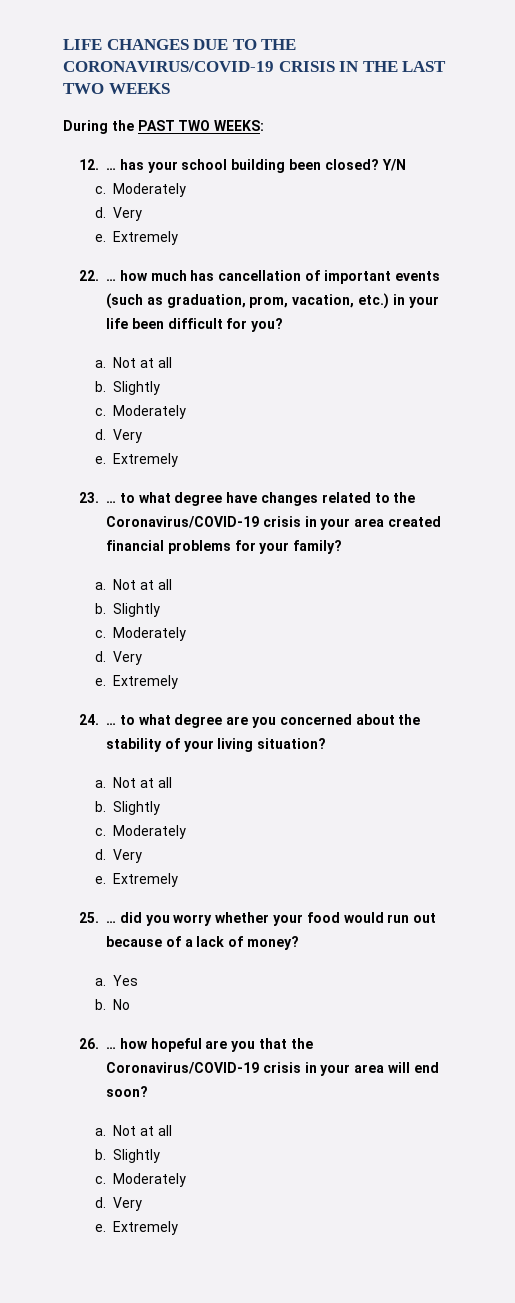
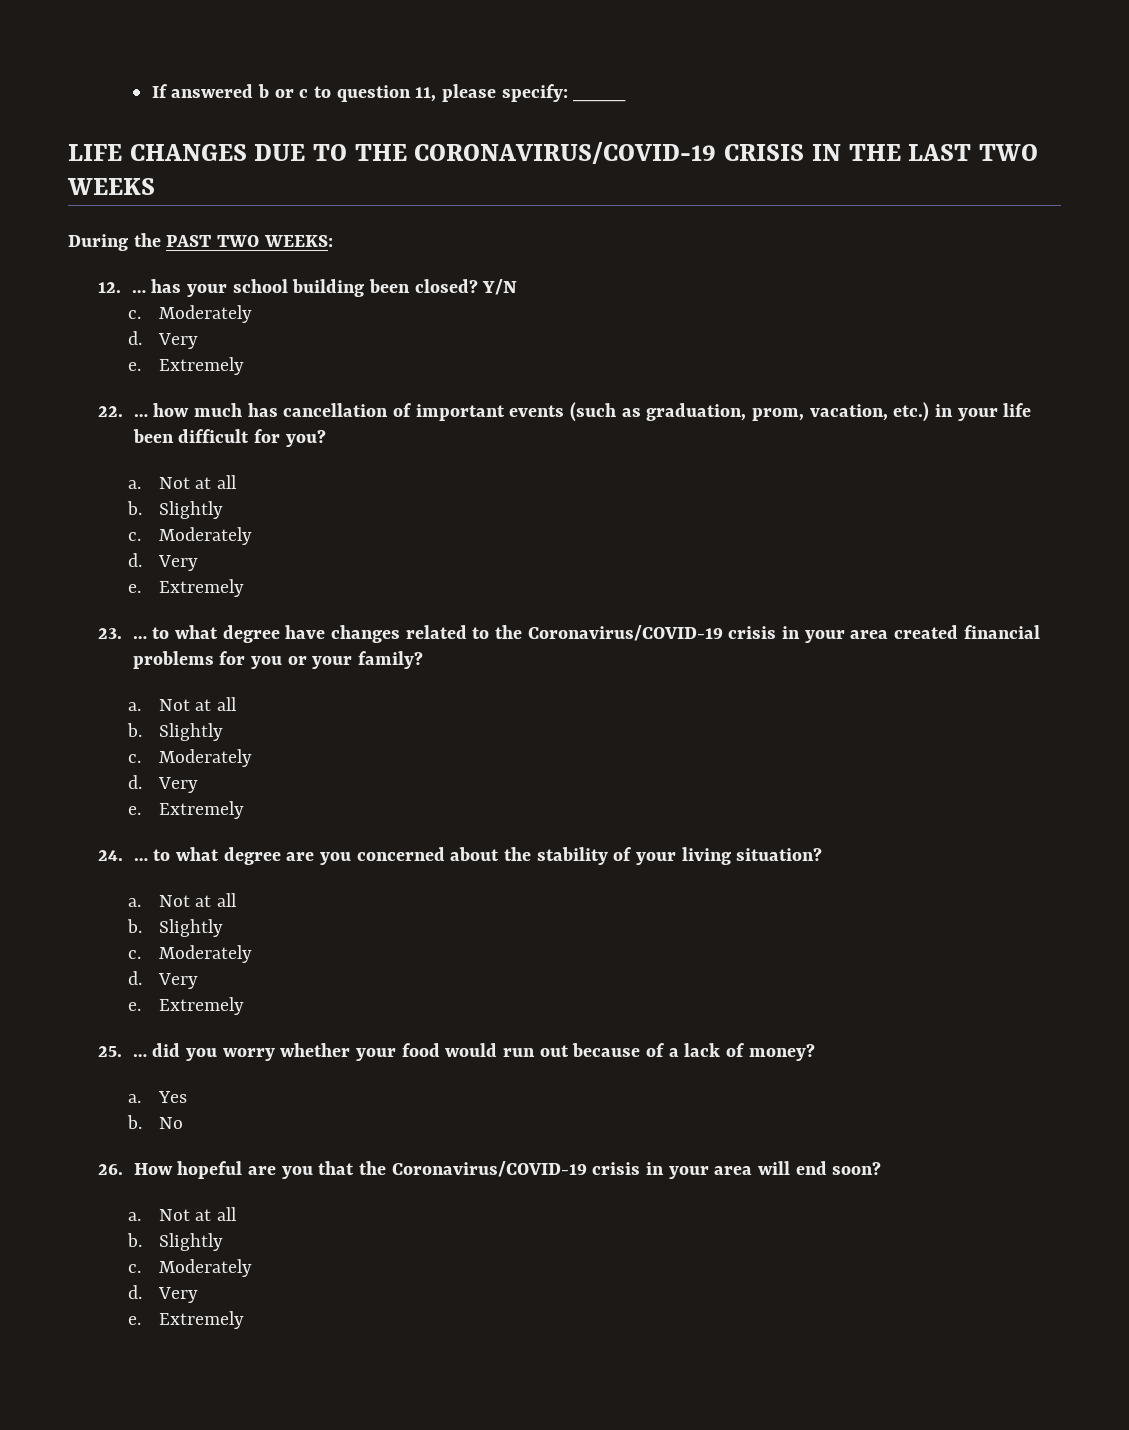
(63, 44) none -> [151,84,627,102] If answered b or c to question 11, please specify: ____ //
(256, 545) none -> [251,656,307,669] you or
[106,1038,148,1049] … how -> [133,1163,173,1175] How

